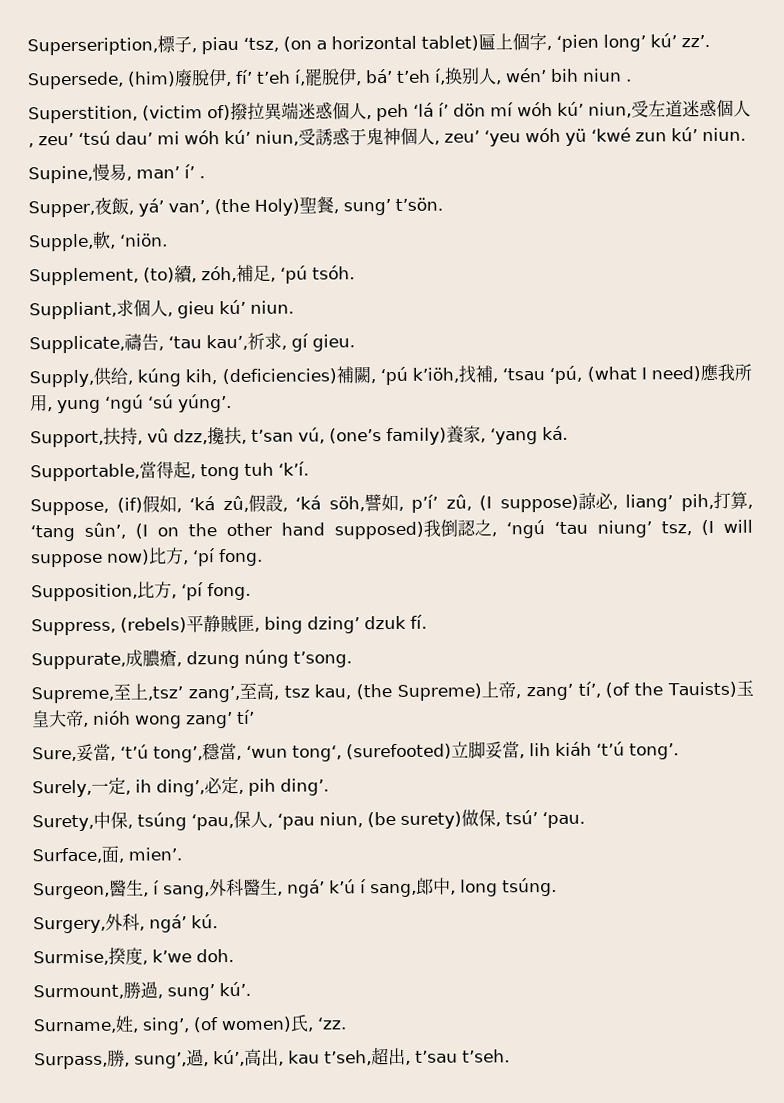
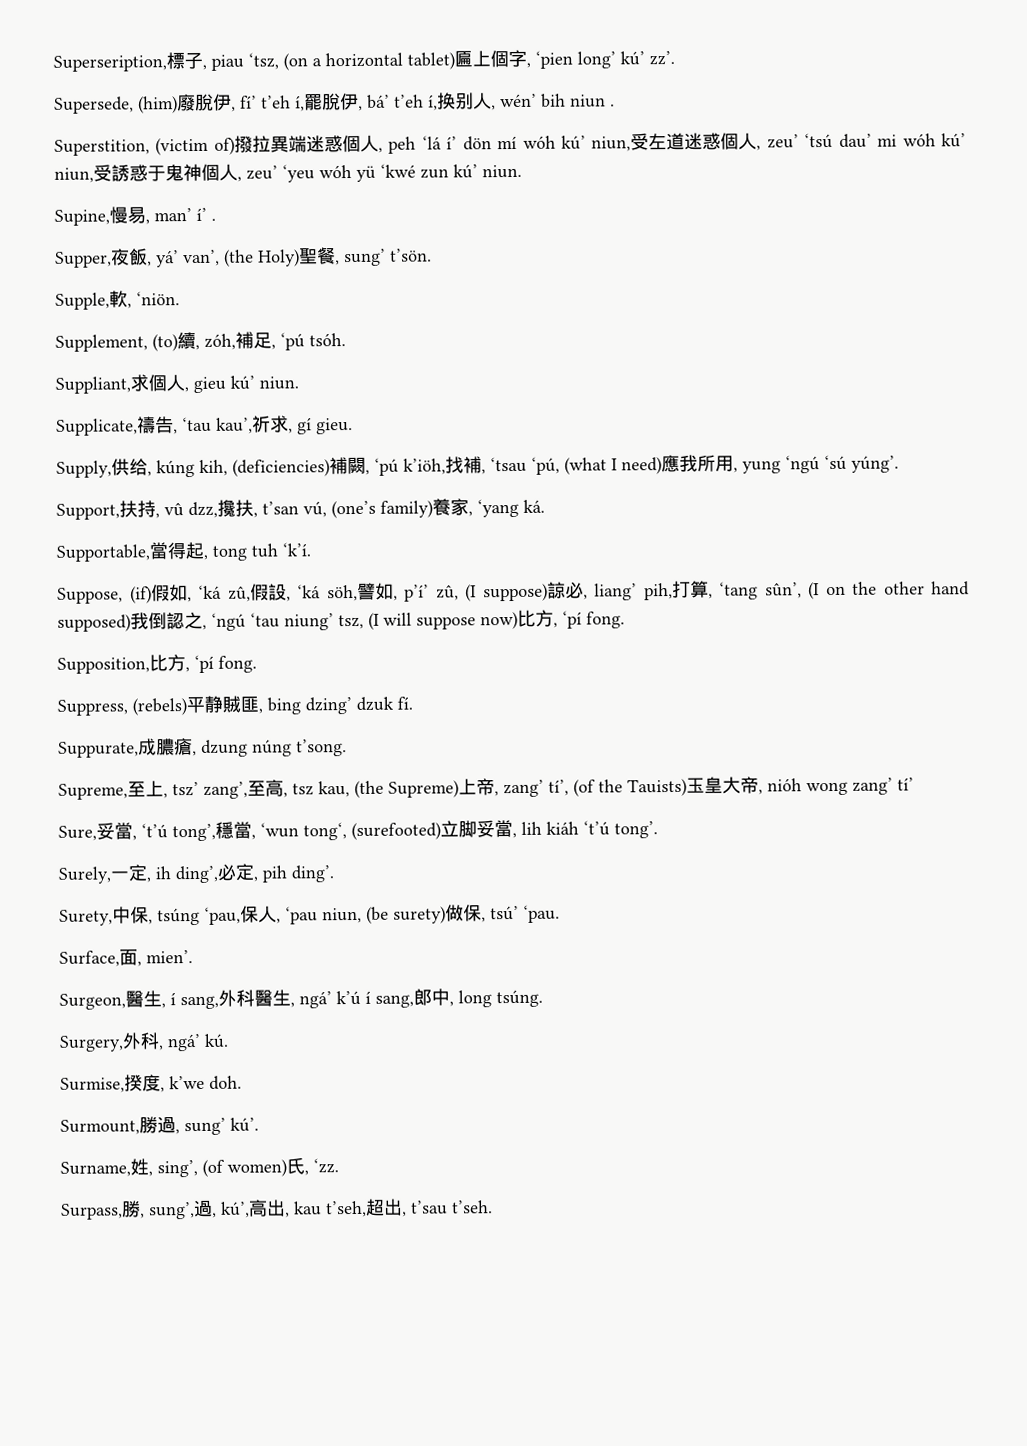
[147,686,183,701] ,tsz’ -> [163,781,199,799] , tsz’

